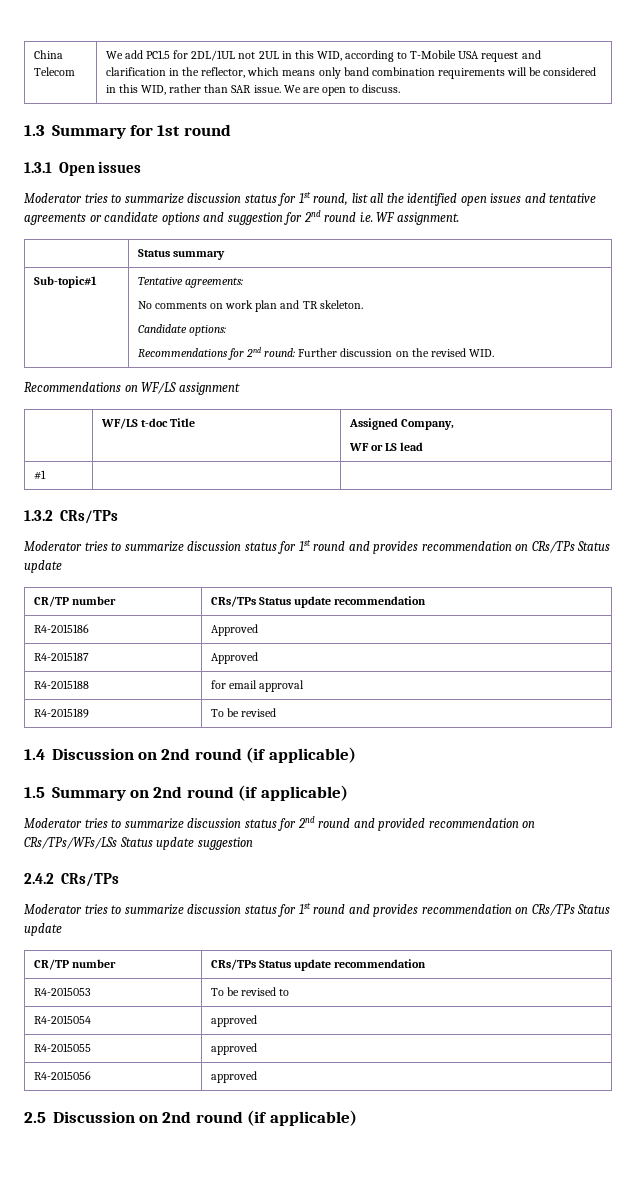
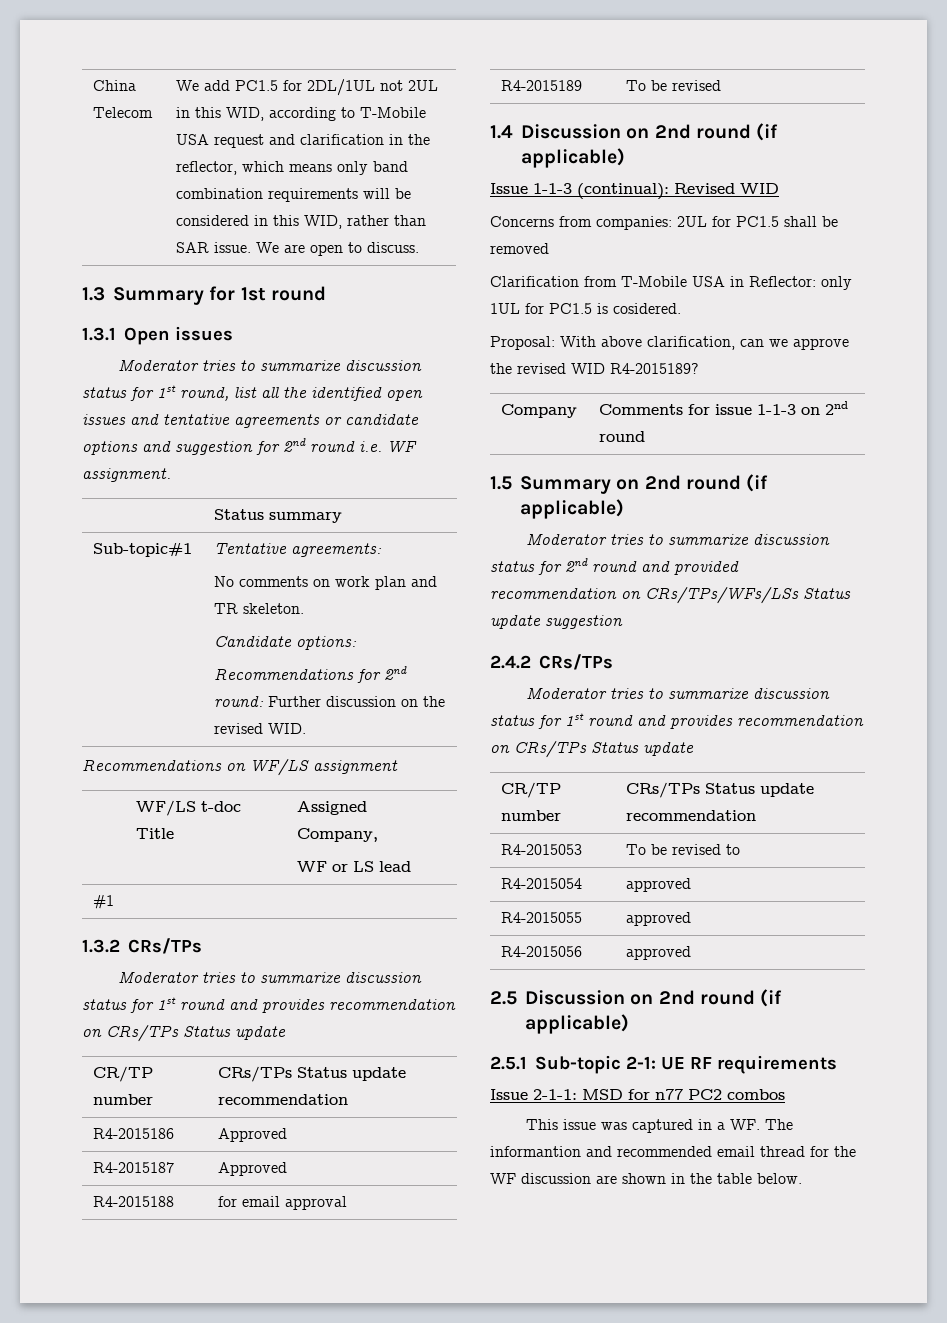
(356, 755) none -> [490,183,779,200] [490,216,838,230] [490,243,549,254] [490,276,852,290] [490,303,681,314] [490,336,849,350] [490,363,699,374] [500,404,577,418] [598,401,848,415] [598,431,645,442] // Issue 1-1-3 (continual): Revised WID // Concerns from companies: 2UL for PC1.5 shall be removed // Clarification from T-Mobile USA in Reflector: only 1UL for PC1.5 is cosidered. // Proposal: With above clarification, can we approve the revised WID R4-2015189? // Company | Comments for issue 1-1-3 on 2nd round
(357, 1118) none -> [490,1055,837,1074] [490,1089,785,1100] [526,1119,794,1133] [490,1146,856,1157] [490,1173,802,1184] // 2.5.1 Sub-topic 2-1: UE RF requirements // Issue 2-1-1: MSD for n77 PC2 combos // This issue was captured in a WF. The informantion and recommended email thread for the WF discussion are shown in the table below.

